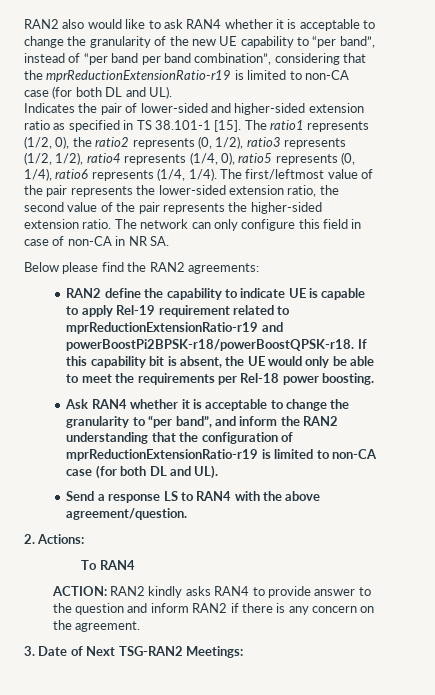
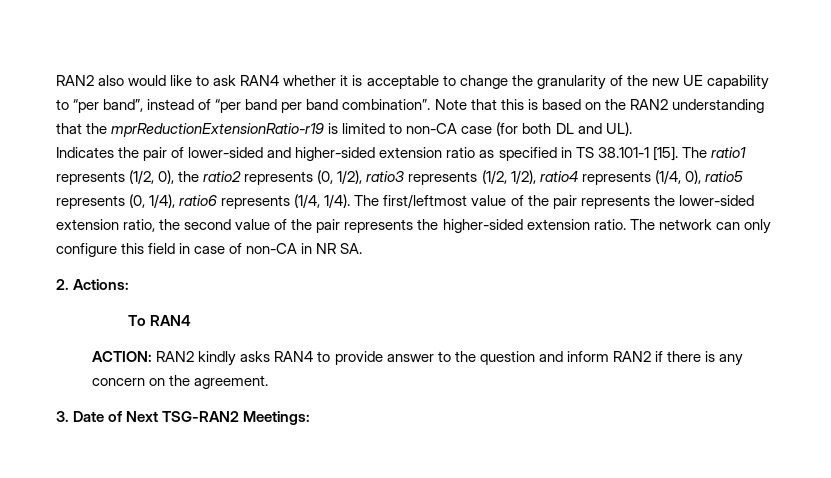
[194,53,340,65] combination”, considering -> [342,99,764,113] combination”. Note that this is based on the RAN2 understanding
[24,262,259,274] [66,288,366,300] [66,305,291,317] [66,322,283,334] [66,339,367,351] [66,356,375,368] [66,373,375,385] [65,399,350,411] [66,415,339,428] [66,432,293,444] [66,449,377,461] [66,465,219,479] [66,491,321,503] [66,508,188,520] // Below please find the RAN2 agreements: // RAN2 define the capability to indicate UE is capable to apply Rel-19 requirement related to mprReductionExtensionRatio-r19 and powerBoostPi2BPSK-r18/powerBoostQPSK-r18. If this capability bit is absent, the UE would only be able to meet the requirements per Rel-18 power boosting. // Ask RAN4 whether it is acceptable to change the granularity to “per band”, and inform the RAN2 understanding that the configuration of mprReductionExtensionRatio-r19 is limited to non-CA case (for both DL and UL). // Send a response LS to RAN4 with the above agreement/question. -> (363, 248) none

